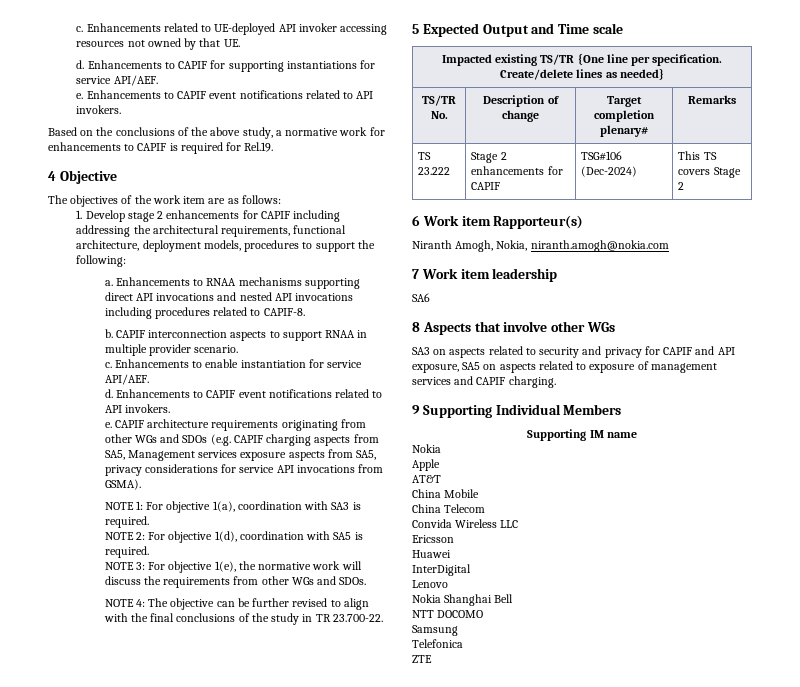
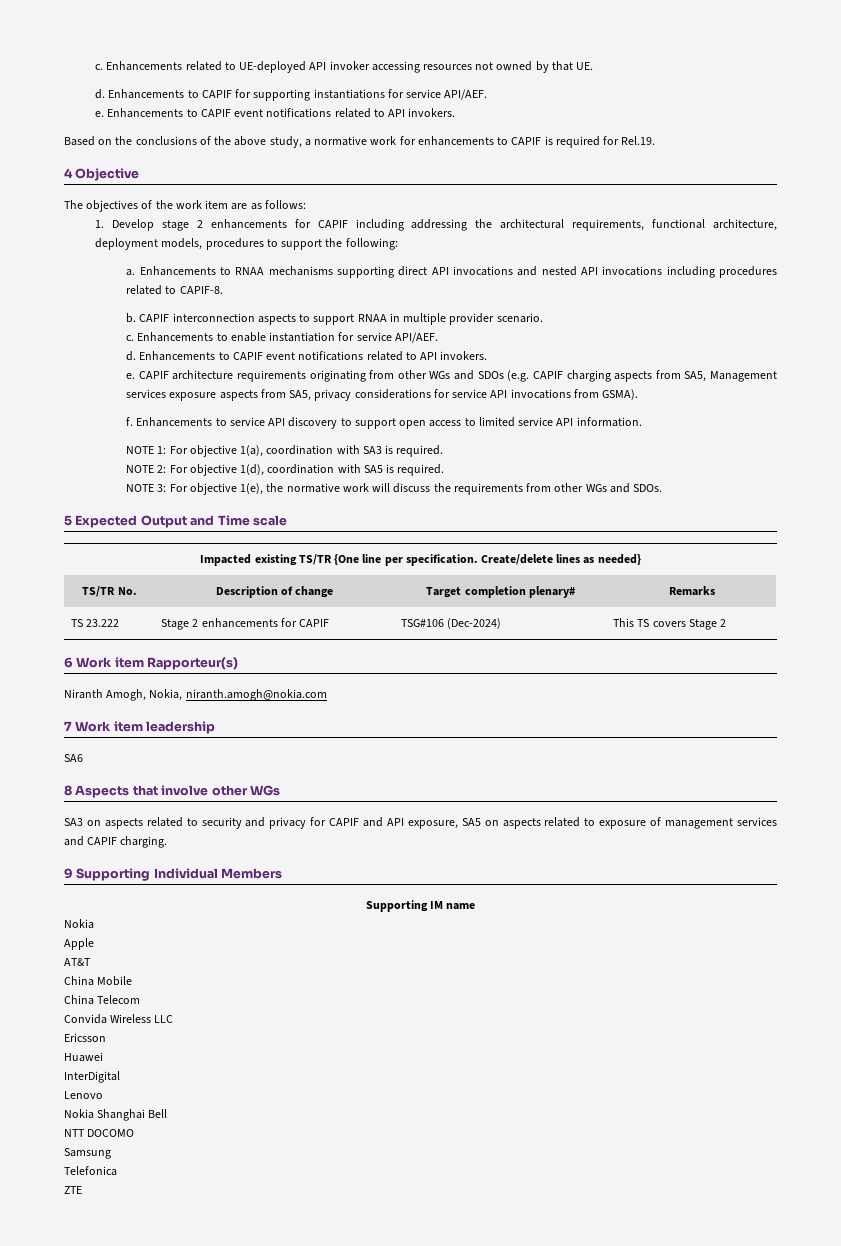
(141, 484) none -> [126,417,642,429] // f. Enhancements to service API discovery to support open access to limited service API information.
[104,598,369,610] [103,613,383,625] // NOTE 4: The objective can be further revised to align with the final conclusions of the study in TR 23.700-22. -> (662, 488) none

